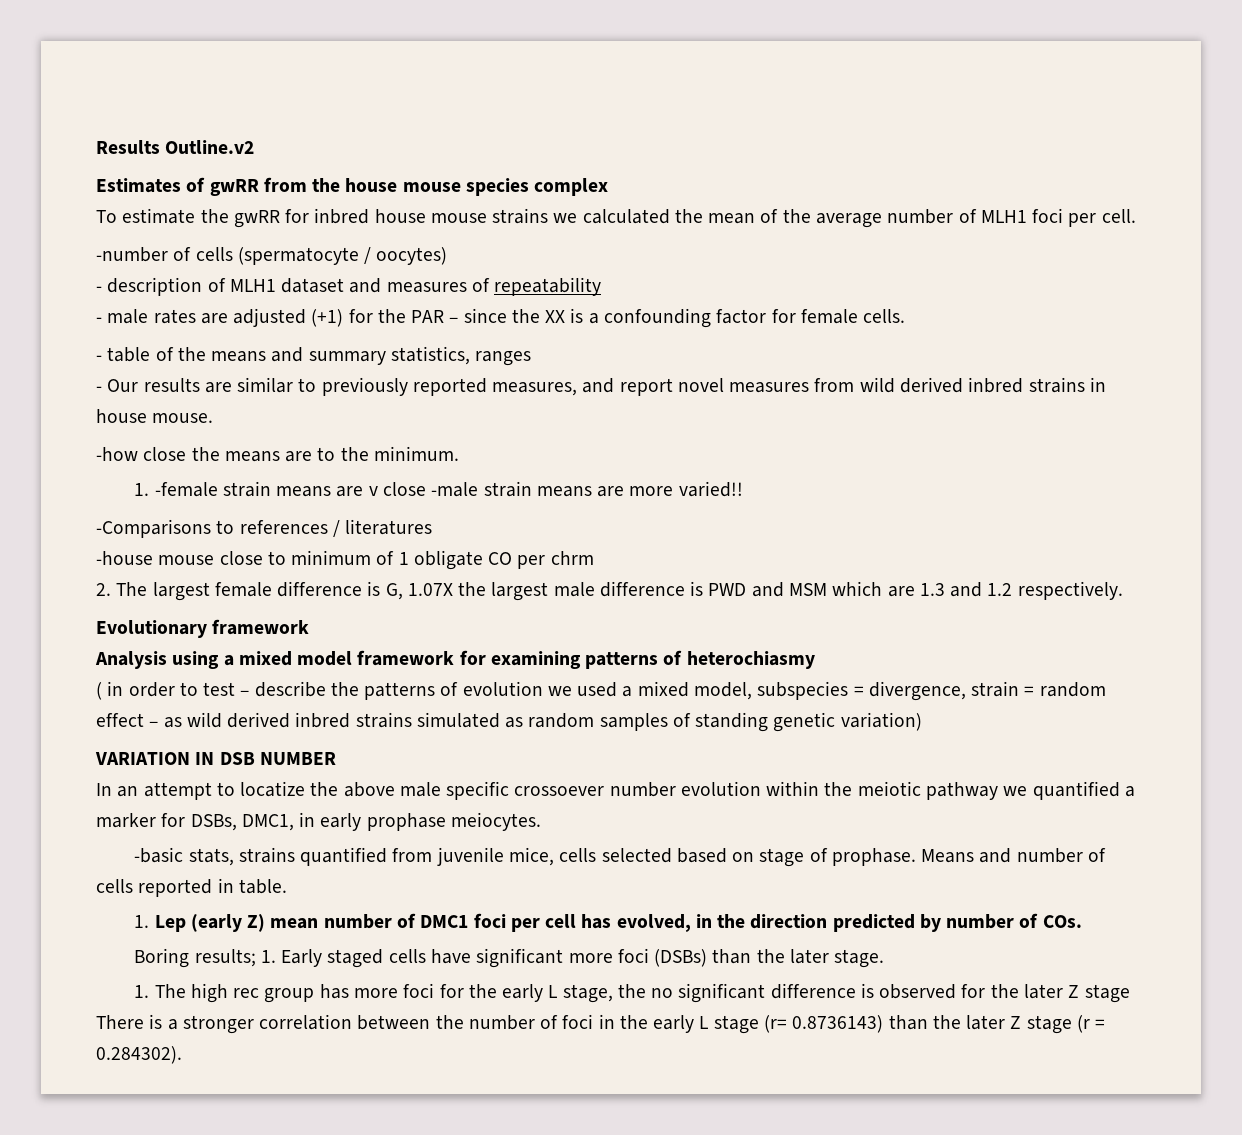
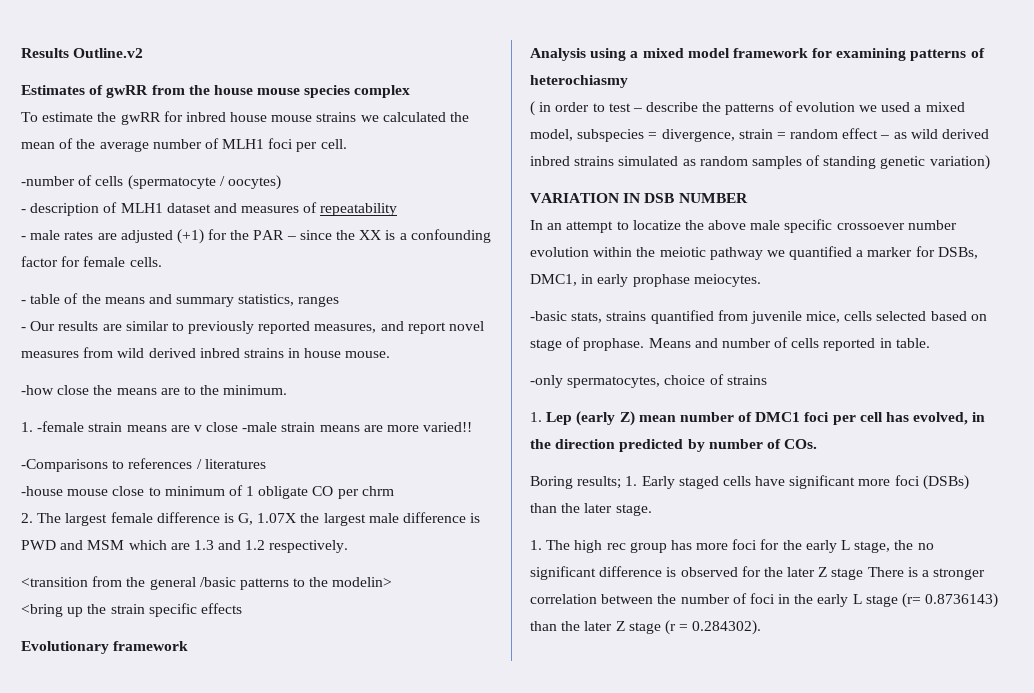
(1123, 590) none -> [21,576,393,590] [21,603,242,617] // <transition from the general /basic patterns to the modelin> // <bring up the strain specific effects
(287, 886) none -> [530,374,767,388] // -only spermatocytes, choice of strains

